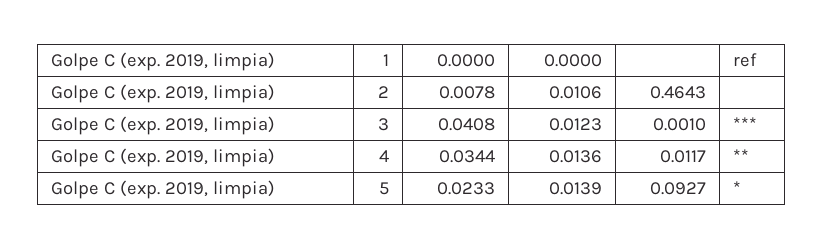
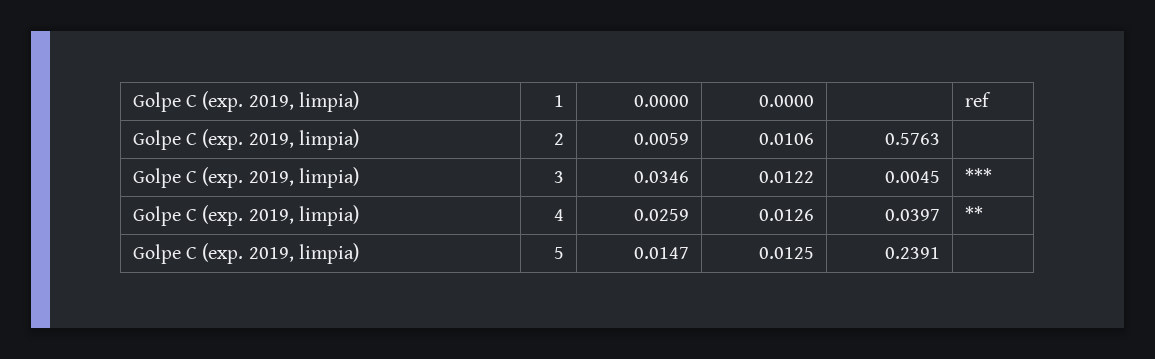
[439,86,496,99] 0.0078 -> [634,133,690,145] 0.0059
[650,86,707,99] 0.4643 -> [885,133,941,145] 0.5763
[438,118,496,131] [549,118,603,131] [653,118,707,131] 0.0408 | 0.0123 | 0.0010 -> [634,171,690,183] [759,171,815,183] [885,171,941,183] 0.0346 | 0.0122 | 0.0045
[439,150,496,163] [549,150,603,163] [660,150,707,163] 0.0344 | 0.0136 | 0.0117 -> [634,209,690,221] [759,209,815,221] [885,209,941,221] 0.0259 | 0.0126 | 0.0397
[437,182,496,195] [549,182,603,195] [650,182,707,195] [732,181,741,194] 0.0233 | 0.0139 | 0.0927 | * -> [634,247,690,259] [759,247,815,259] [885,247,941,259] 0.0147 | 0.0125 | 0.2391 |

